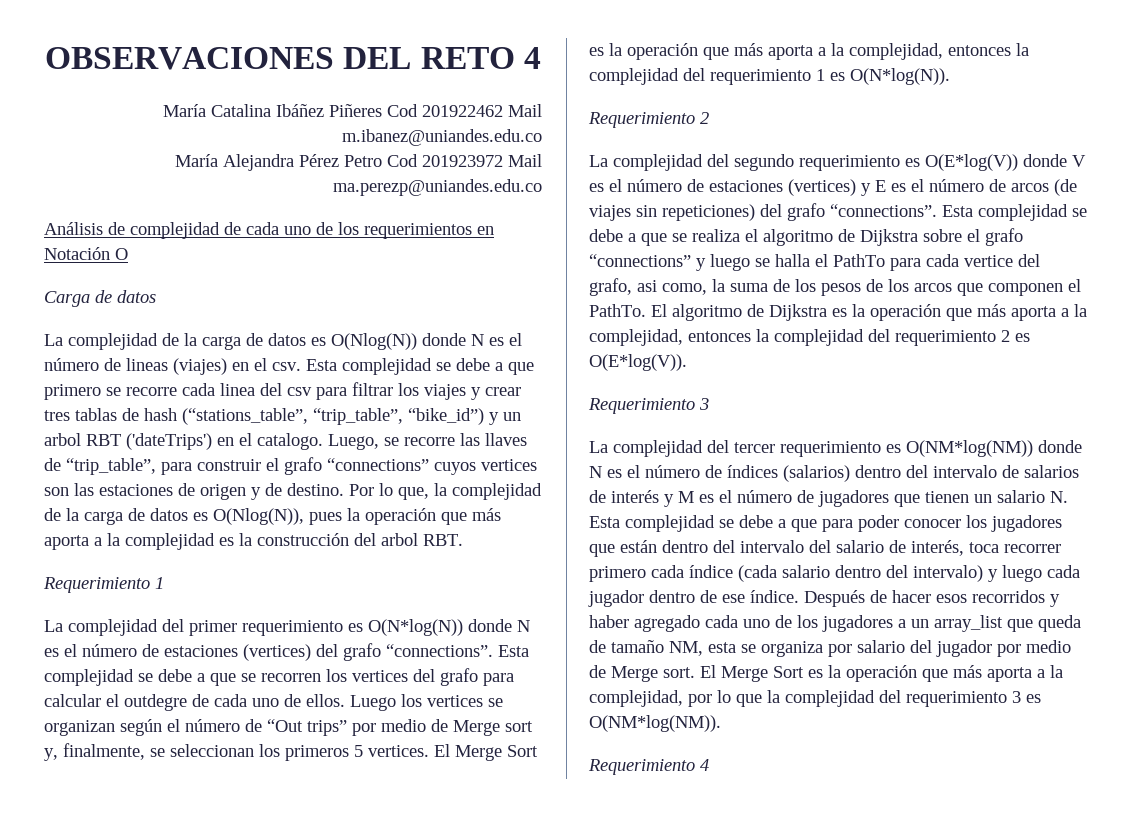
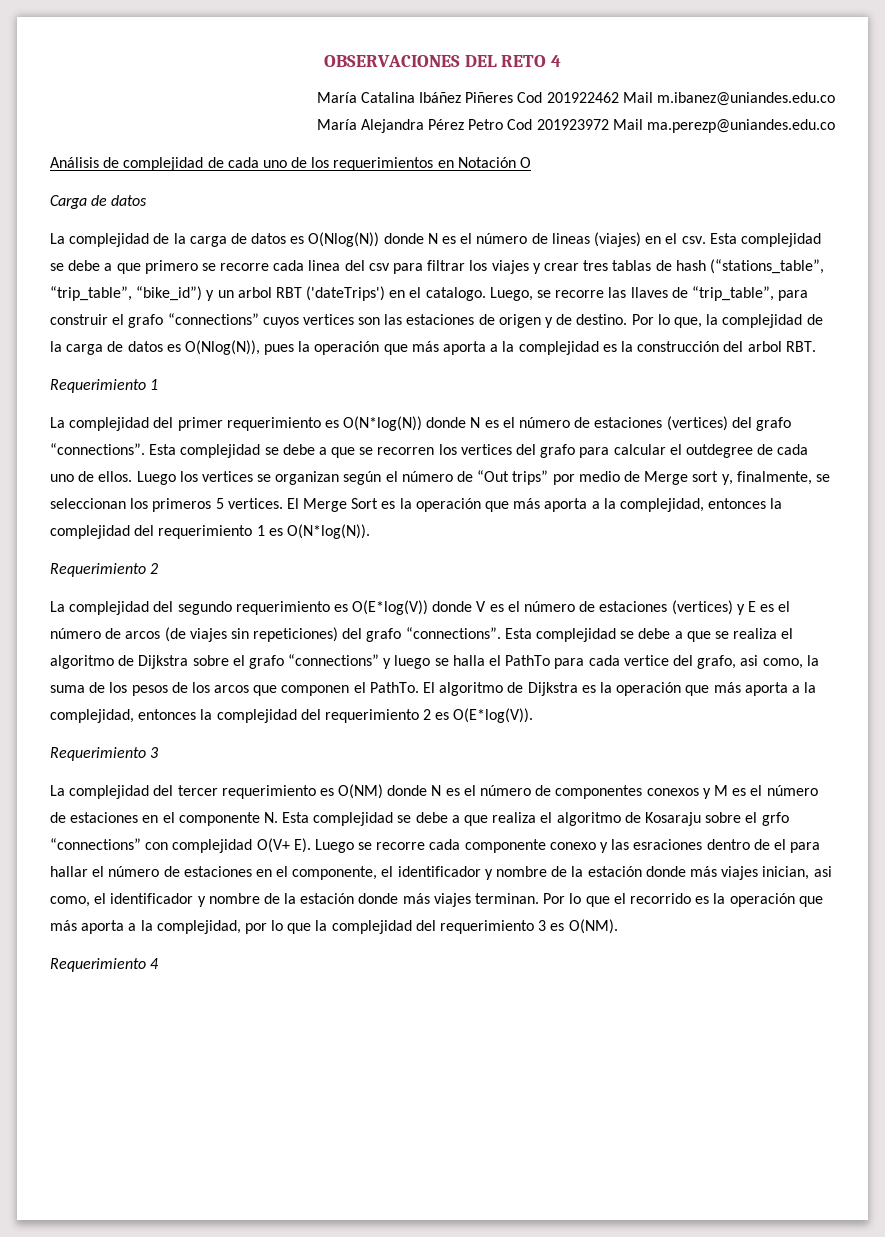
[124,694,187,711] outdegre -> [685,444,753,458] outdegree
[906,440,1082,457] [589,465,1079,482] [589,490,659,503] O(NM*log(NM)) donde N es el número de índices (salarios) dentro del intervalo de salarios de interés -> [338,784,699,799] O(NM) donde N es el número de componentes conexos
[818,490,1045,507] jugadores que tienen un salario -> [70,812,260,826] estaciones en el componente
[822,515,1062,532] [589,540,1061,557] [589,565,1080,582] [588,590,1060,607] [589,615,1081,632] [589,640,1071,657] [589,665,804,682] para poder conocer los jugadores que están dentro del intervalo del salario de interés, toca recorrer primero cada índice (cada salario dentro del intervalo) y luego cada jugador dentro de ese índice. Después de hacer esos recorridos y haber agregado cada uno de los jugadores a un array_list que queda de tamaño NM, esta se organiza por salario del jugador por medio de Merge sort. El Merge Sort -> [492,812,789,826] [50,838,821,853] [50,866,832,880] [50,893,691,907] realiza el algoritmo de Kosaraju sobre el grfo “connections” con complejidad O(V+ E). Luego se recorre cada componente conexo y las esraciones dentro de el para hallar el número de estaciones en el componente, el identificador y nombre de la estación donde más viajes inician, asi como, el identificador y nombre de la estación donde más viajes terminan. Por lo que el recorrido
[589,715,721,732] O(NM*log(NM)). -> [568,919,618,934] O(NM).

